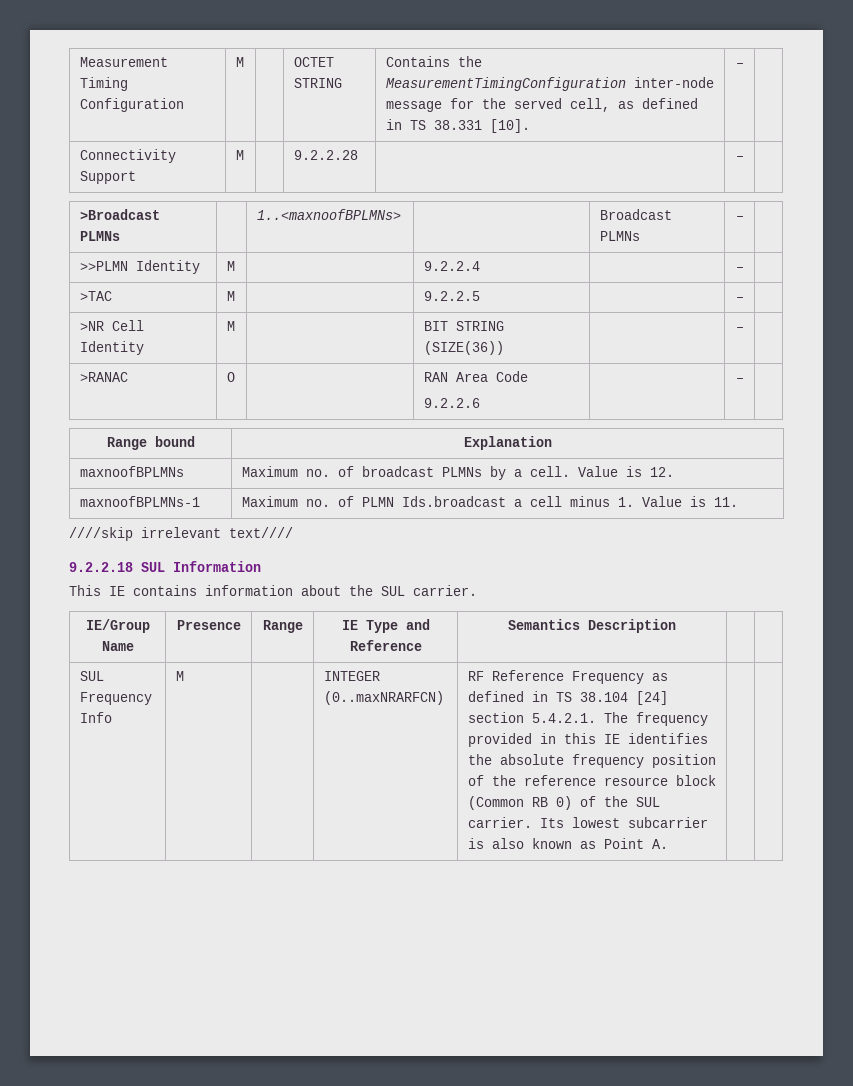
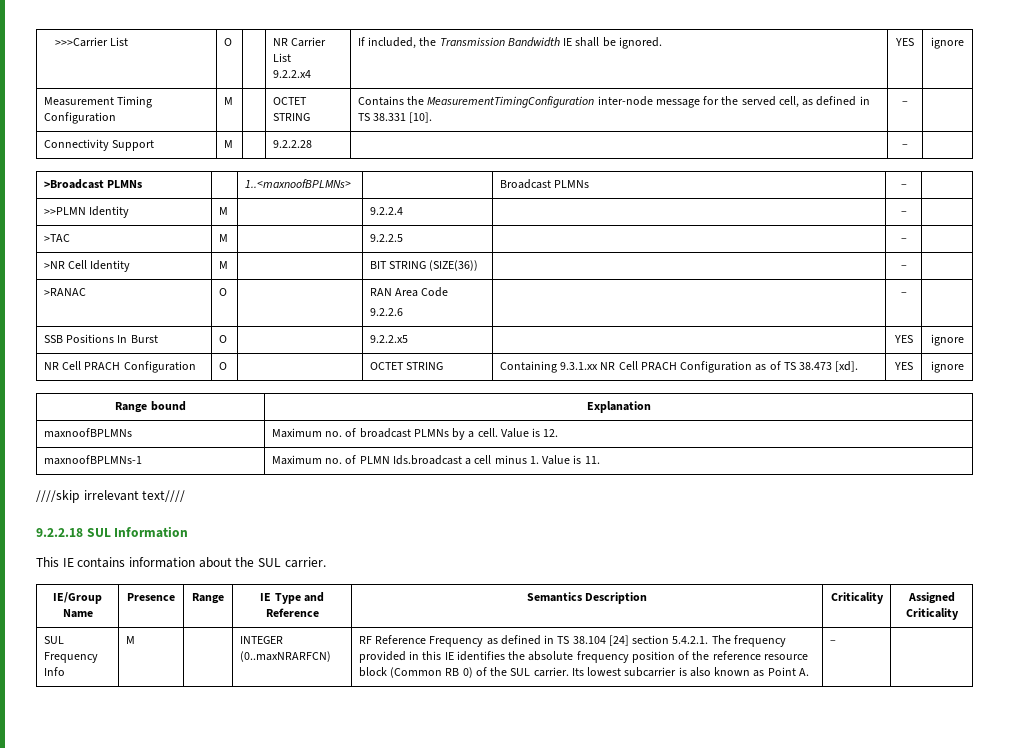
(79, 62) none -> [54,37,129,47] [223,38,232,46] [272,37,327,47] [272,53,291,62] [272,70,311,78] [357,37,662,49] [895,38,914,46] [931,37,964,49] >>>Carrier List | O | | NR Carrier List // 9.2.2.x4 | If included, the Transmission Bandwidth IE shall be ignored. | YES | ignore //
(744, 380) none -> [43,334,158,343] [218,335,227,343] [369,335,408,343] [893,335,913,343] [930,334,964,346] [43,361,196,373] [218,362,227,370] [369,362,444,370] [499,361,859,373] [893,362,913,370] [930,361,964,373] // SSB Positions In Burst | O | | 9.2.2.x5 | | YES | ignore // NR Cell PRACH Configuration | O | | OCTET STRING | Containing 9.3.1.xx NR Cell PRACH Configuration as of TS 38.473 [xd]. | YES | ignore
(676, 626) | -> [830,592,884,604] [907,592,955,604] [905,608,959,620] Criticality | Assigned Criticality
(668, 844) none -> [829,640,836,644] –

